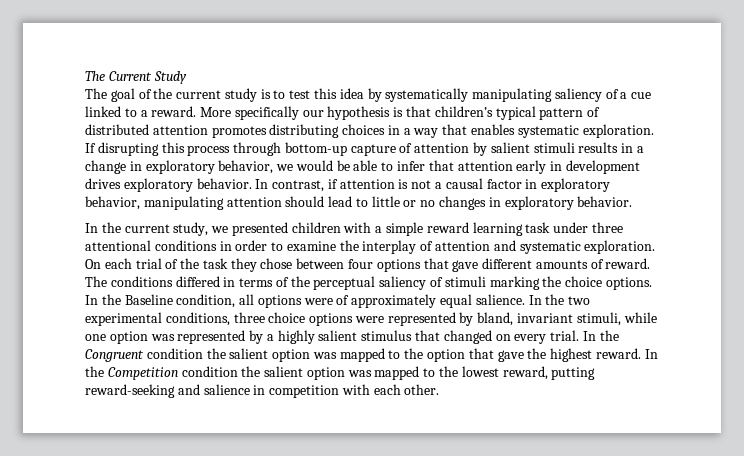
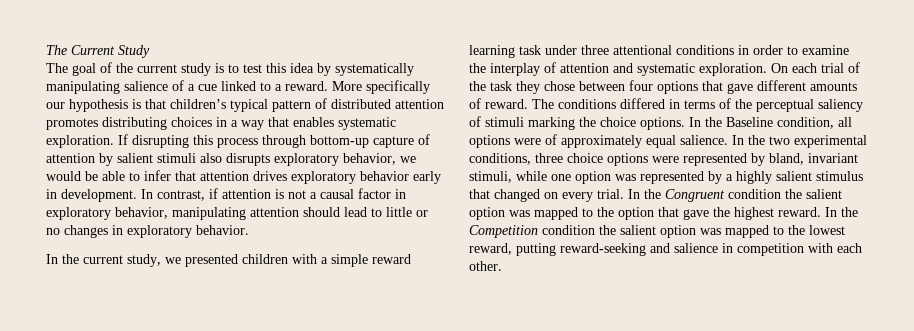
[554,88,602,102] saliency -> [124,81,168,91] salience
[578,142,644,153] [85,160,142,174] results in a change in -> [200,153,270,166] also disrupts
[516,160,640,174] [85,178,252,192] early in development drives exploratory behavior. -> [253,171,441,184] [46,189,137,202] drives exploratory behavior early in development.

